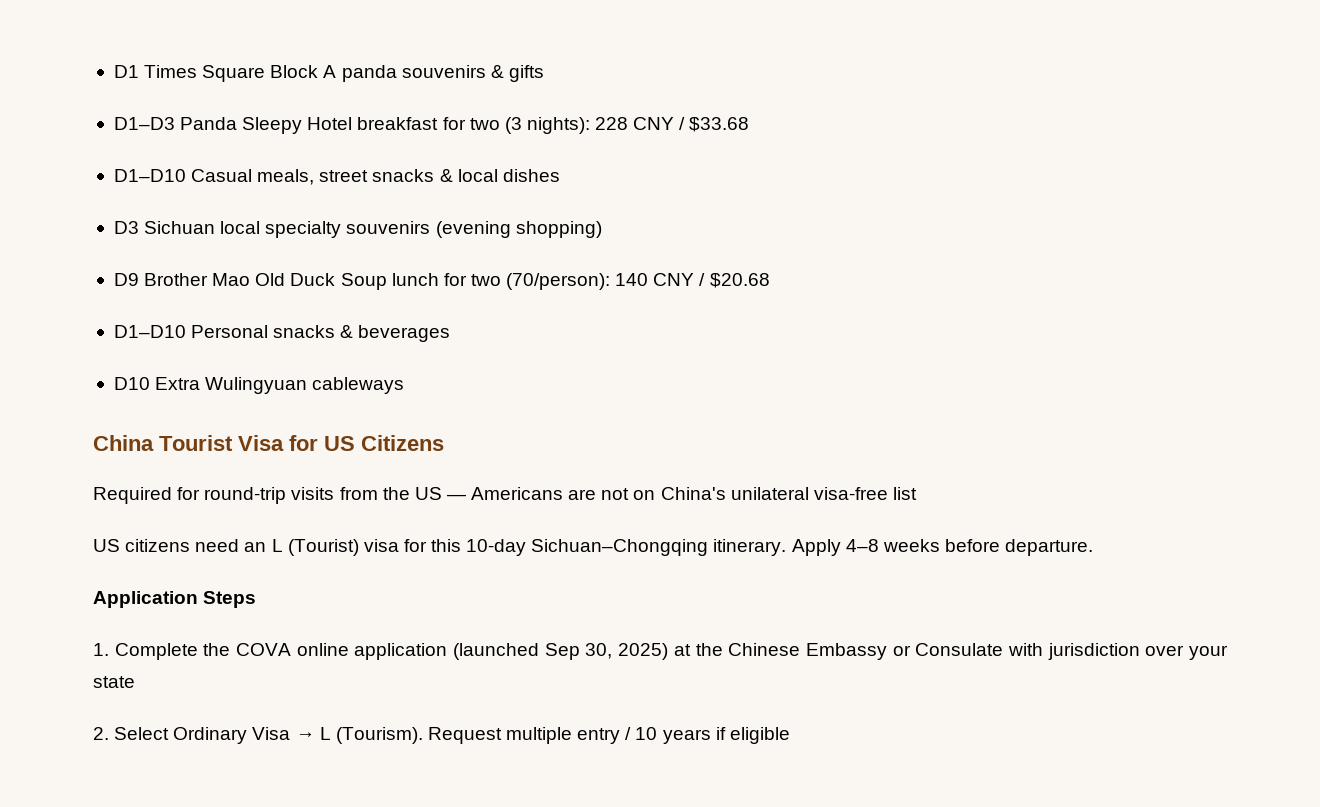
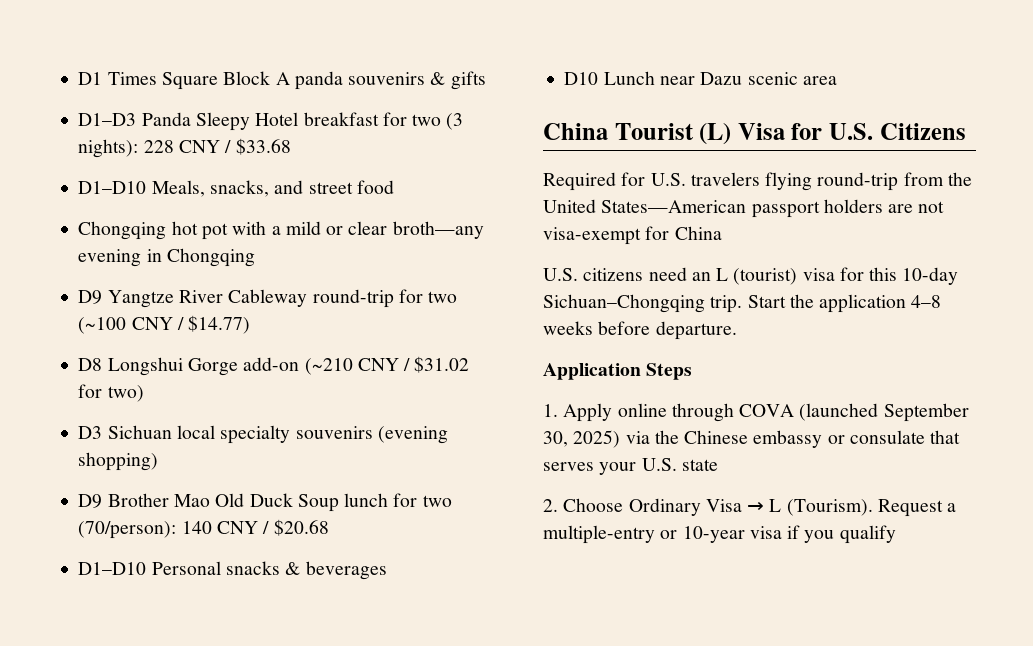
[191,169,560,185] Casual meals, street snacks & local dishes -> [151,180,394,197] [78,221,484,240] [78,248,255,267] [78,289,458,308] [78,315,251,334] [78,356,470,376] [78,384,144,402] Meals, snacks, and street food // Chongqing hot pot with a mild or clear broth—any evening in Chongqing // D9 Yangtze River Cableway round-trip for two (~100 CNY / $14.77) // D8 Longshui Gorge add-on (~210 CNY / $31.02 for two)
[155,377,405,394] Extra Wulingyuan cableways -> [603,71,837,85] Lunch near Dazu scenic area
(233, 443) none -> [699,123,732,145] (L)
[324,436,355,451] US -> [829,123,874,140] U.S.
[204,487,917,504] [93,539,120,552] round-trip visits from the US — Americans are not on China's unilateral visa-free list // US -> [650,172,972,191] [543,199,945,218] [543,226,722,245] [543,268,578,281] U.S. travelers flying round-trip from the United States—American passport holders are not visa-exempt for China // U.S.
[287,539,359,556] (Tourist) -> [733,268,798,285] (tourist)
[713,539,841,556] itinerary. Apply -> [710,294,907,313] trip. Start the application
[114,643,580,660] Complete the COVA online application (launched Sep -> [563,403,969,422] Apply online through COVA (launched September
[673,644,691,656] at -> [625,431,650,444] via
[805,643,1229,660] Embassy or Consulate with jurisdiction over your -> [753,430,961,448] [543,458,677,475] embassy or consulate that serves your U.S.
[114,727,170,740] Select -> [563,498,624,512] Choose
[506,727,790,744] multiple entry / 10 years if eligible -> [947,503,957,512] [543,525,896,544] a multiple-entry or 10-year visa if you qualify

